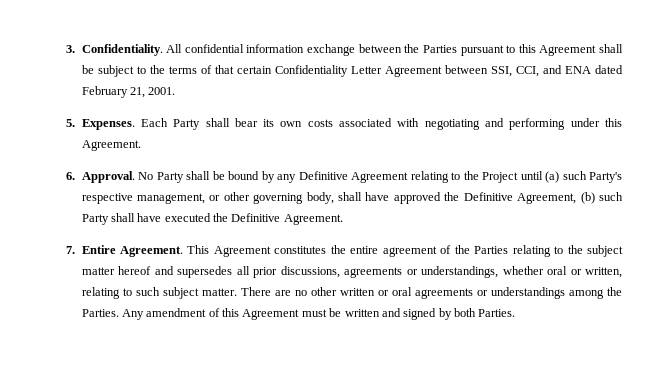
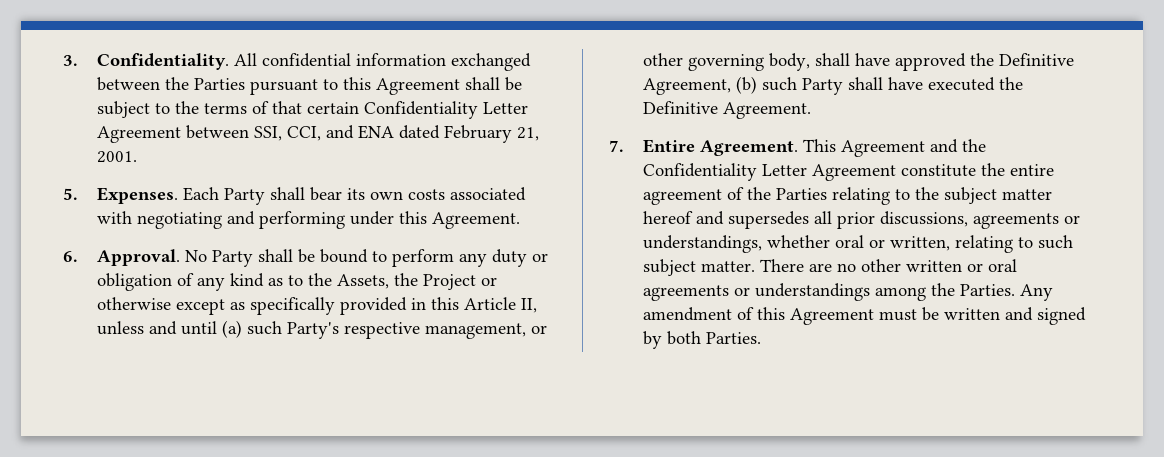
[307,44,356,56] exchange -> [450,53,531,71] exchanged
[261,171,519,183] by any Definitive Agreement relating to the Project -> [371,249,548,267] [96,273,497,291] [96,297,537,315] [96,321,177,335] to perform any duty or obligation of any kind as to the Assets, the Project or otherwise except as specifically provided in this Article II, unless and
[274,246,327,254] constitutes -> [929,139,986,153] [642,163,976,181] and the Confidentiality Letter Agreement constitute

